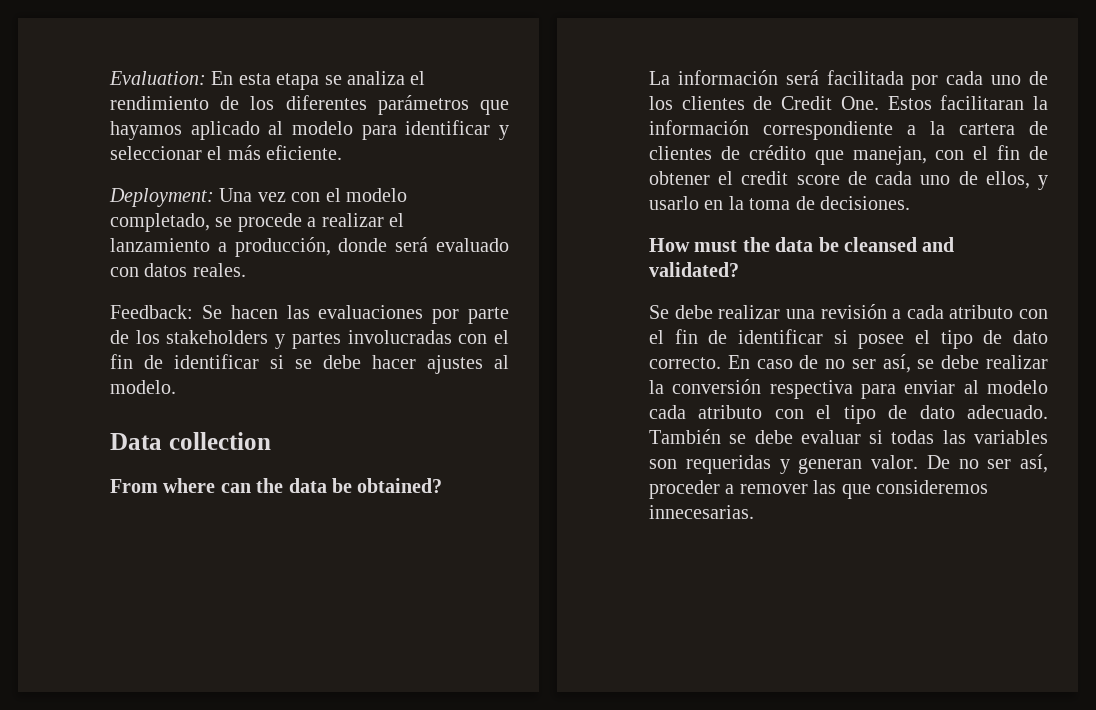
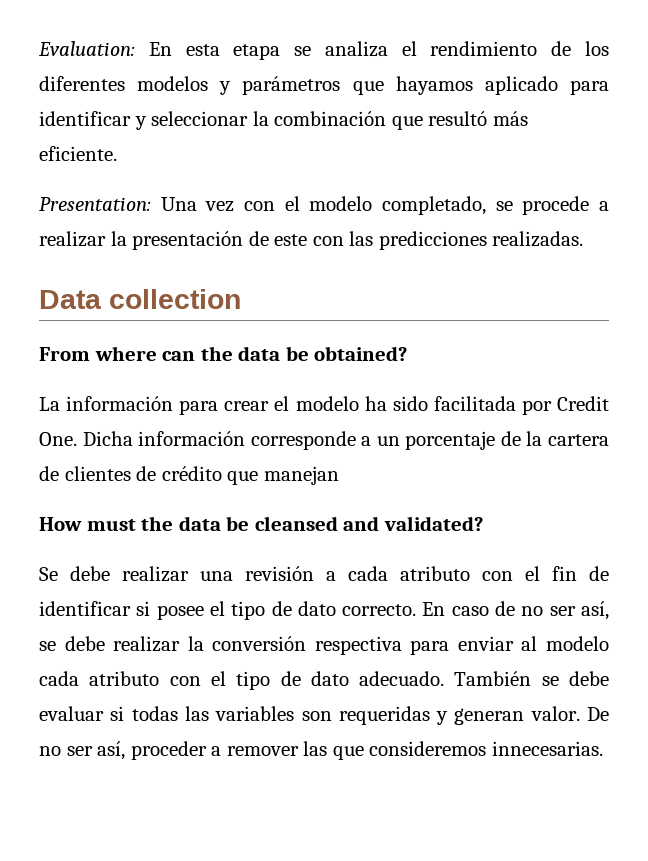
(367, 102) none -> [137,76,232,95] modelos y
[268,121,353,135] al modelo -> (558, 85) none
[207,146,223,160] el -> [252,111,488,130] la combinación que resultó
[109,188,214,207] Deployment: -> [39,197,151,211] Presentation:
[389,213,404,227] [110,237,509,257] [110,263,246,277] [110,305,509,324] [110,330,510,349] [110,354,509,374] [110,380,176,394] el lanzamiento a producción, donde será evaluado con datos reales. // Feedback: Se hacen las evaluaciones por parte de los stakeholders y partes involucradas con el fin de identificar si se debe hacer ajustes al modelo. -> [110,231,584,250] la presentación de este con las predicciones realizadas.
[785,70,1048,90] [649,95,1048,110] [649,120,916,140] será facilitada por cada uno de los clientes de Credit One. Estos facilitaran la información correspondiente a -> [179,396,610,415] [39,431,521,450] para crear el modelo ha sido facilitada por Credit One. Dicha información corresponde a un porcentaje de
[852,145,1048,165] [649,171,1048,190] [649,196,910,210] manejan, con el fin de obtener el credit score de cada uno de ellos, y usarlo en la toma de decisiones. -> [263,466,339,485] manejan

